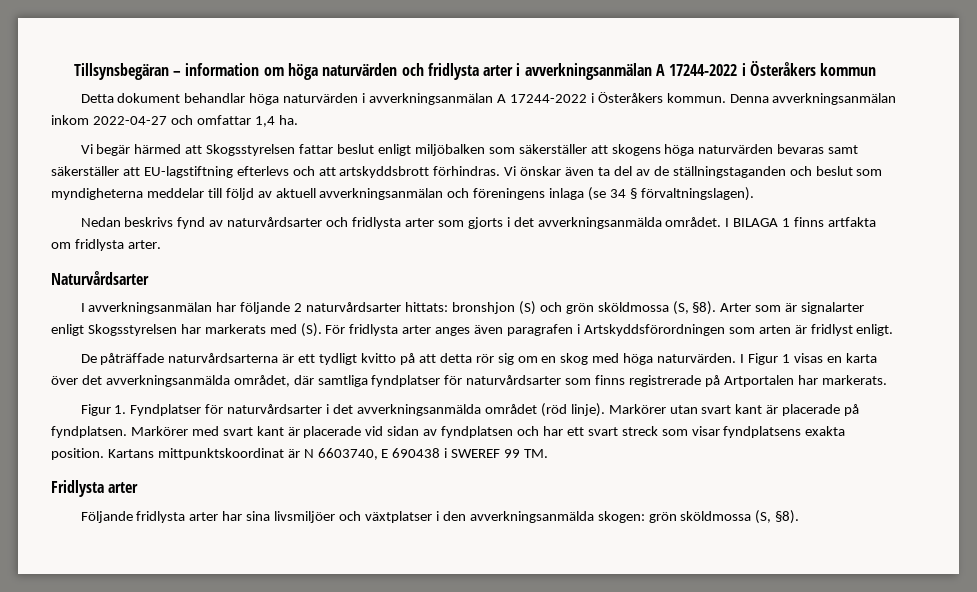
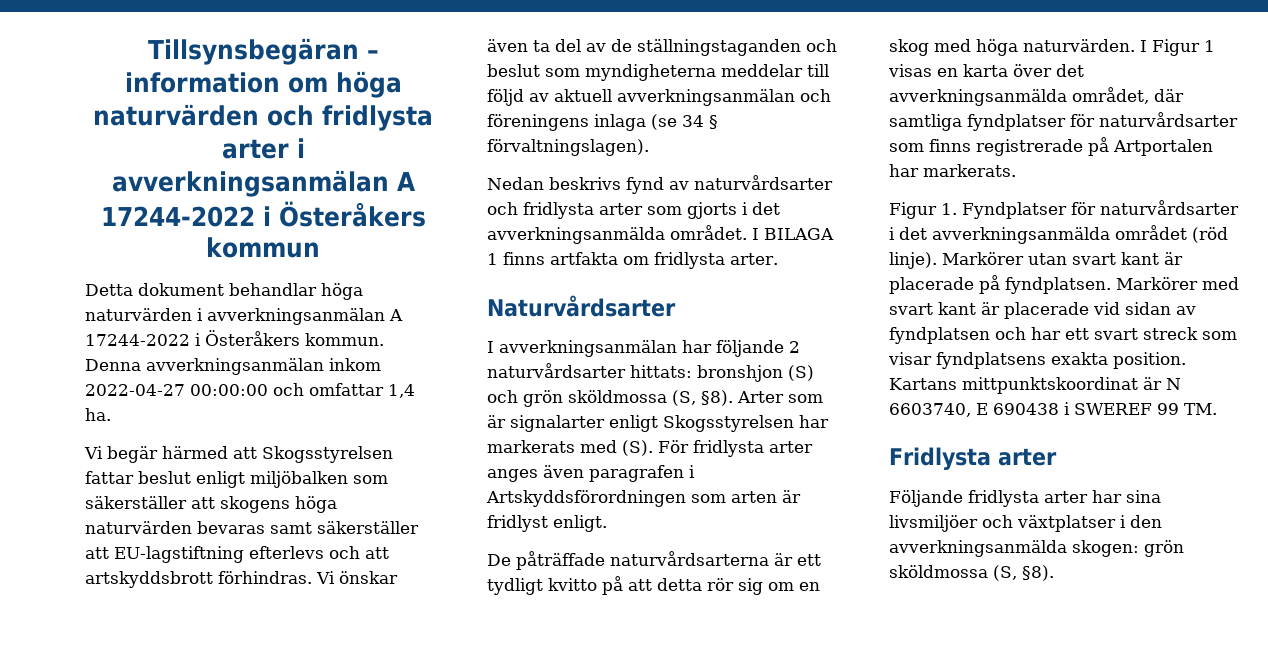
(167, 120) none -> [190,384,268,396] 00:00:00

